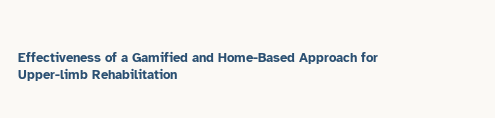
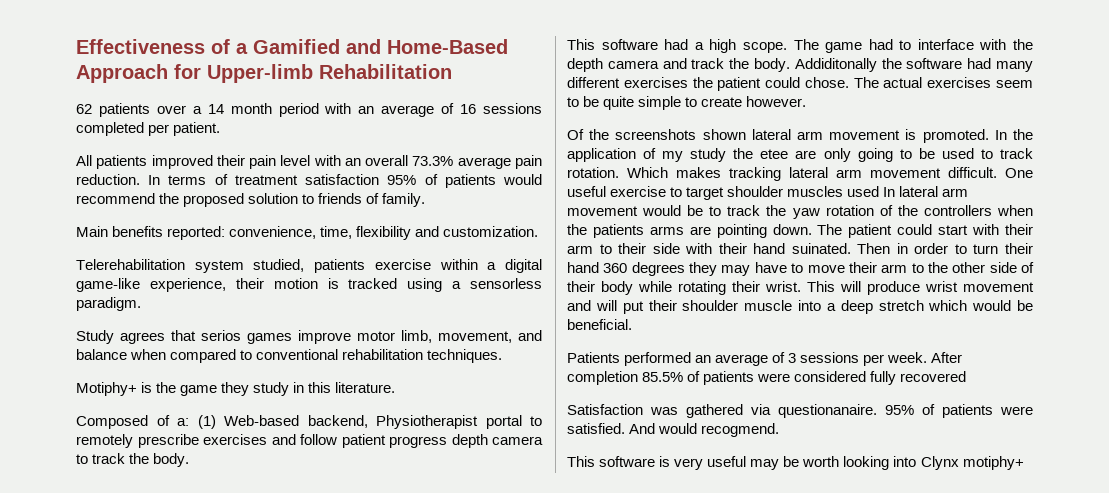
(177, 73) none -> [76,103,542,117] [76,122,221,136] [76,155,542,169] [76,174,542,188] [76,193,426,207] [76,226,539,240] [76,259,542,273] [76,278,542,292] [76,297,141,311] [76,330,542,344] [76,349,503,363] [76,382,396,396] [76,415,542,429] [76,434,543,448] [76,453,190,467] [567,39,1033,53] [567,58,1033,72] [567,77,1033,91] [567,96,807,110] [567,129,1033,143] [567,148,1033,162] [567,167,1033,181] [567,186,969,200] [567,205,1033,219] [567,224,1033,238] [567,243,1033,254] [567,262,1034,276] [567,281,1034,295] [567,300,1033,314] [567,319,632,330] [567,352,963,366] [567,371,967,385] [567,404,1033,418] [567,423,780,437] [567,456,1024,470] // 62 patients over a 14 month period with an average of 16 sessions completed per patient. // All patients improved their pain level with an overall 73.3% average pain reduction. In terms of treatment satisfaction 95% of patients would recommend the proposed solution to friends of family. // Main benefits reported: convenience, time, flexibility and customization. // Telerehabilitation system studied, patients exercise within a digital game-like experience, their motion is tracked using a sensorless paradigm. // Study agrees that serios games improve motor limb, movement, and balance when compared to conventional rehabilitation techniques. // Motiphy+ is the game they study in this literature. // Composed of a: (1) Web-based backend, Physiotherapist portal to remotely prescribe exercises and follow patient progress depth camera to track the body. // This software had a high scope. The game had to interface with the depth camera and track the body. Addiditonally the software had many different exercises the patient could chose. The actual exercises seem to be quite simple to create however. // Of the screenshots shown lateral arm movement is promoted. In the application of my study the etee are only going to be used to track rotation. Which makes tracking lateral arm movement difficult. One useful exercise to target shoulder muscles used In lateral arm movement would be to track the yaw rotation of the controllers when the patients arms are pointing down. The patient could start with their arm to their side with their hand suinated. Then in order to turn their hand 360 degrees they may have to move their arm to the other side of their body while rotating their wrist. This will produce wrist movement and will put their shoulder muscle into a deep stretch which would be beneficial. // Patients performed an average of 3 sessions per week. After completion 85.5% of patients were considered fully recovered // Satisfaction was gathered via questionanaire. 95% of patients were satisfied. And would recogmend. // This software is very useful may be worth looking into Clynx motiphy+

